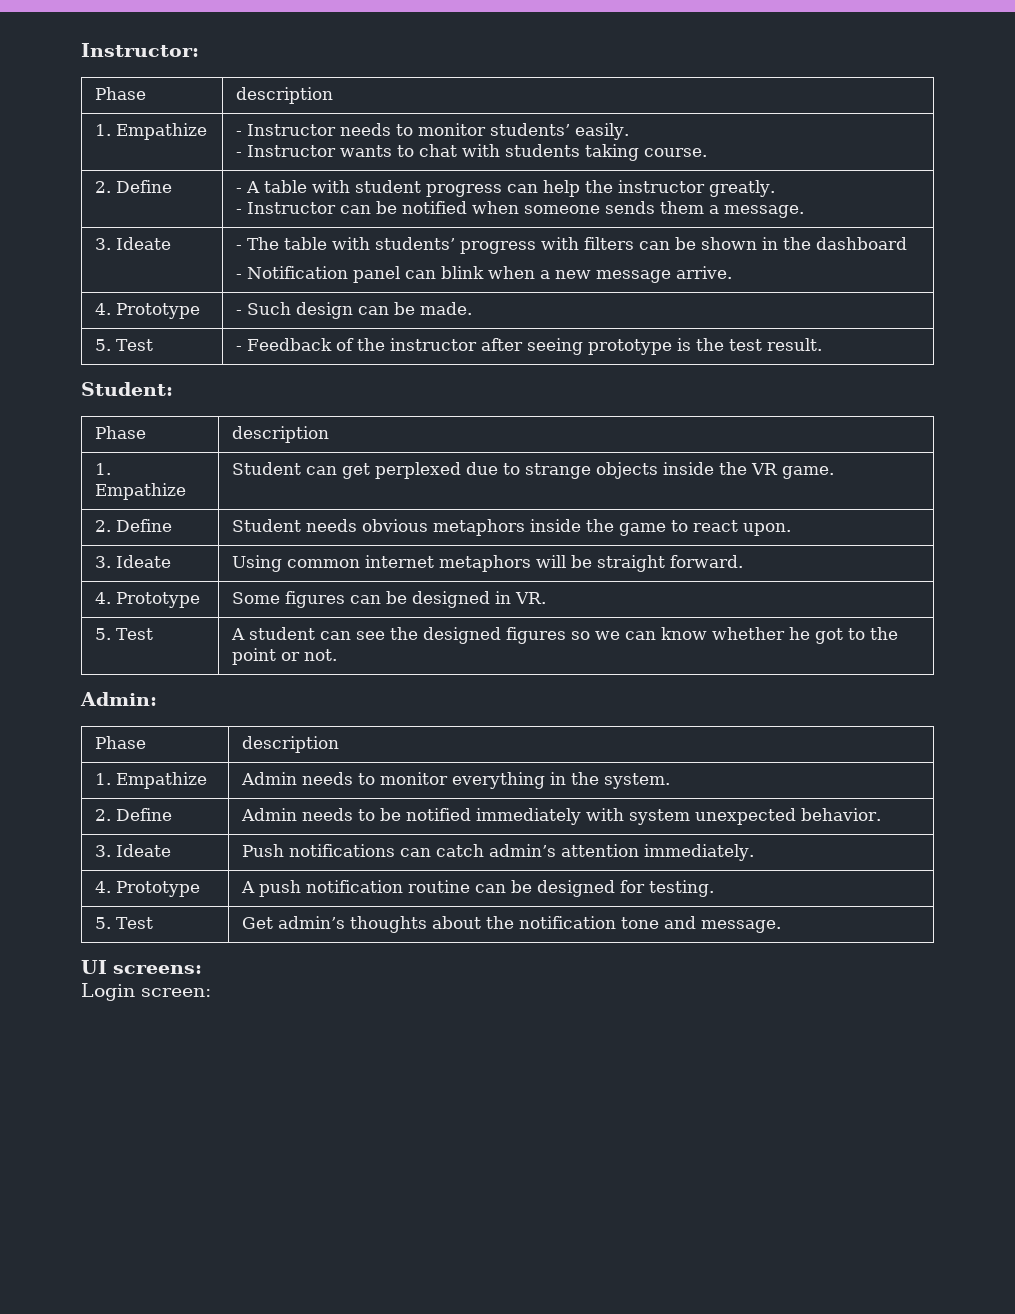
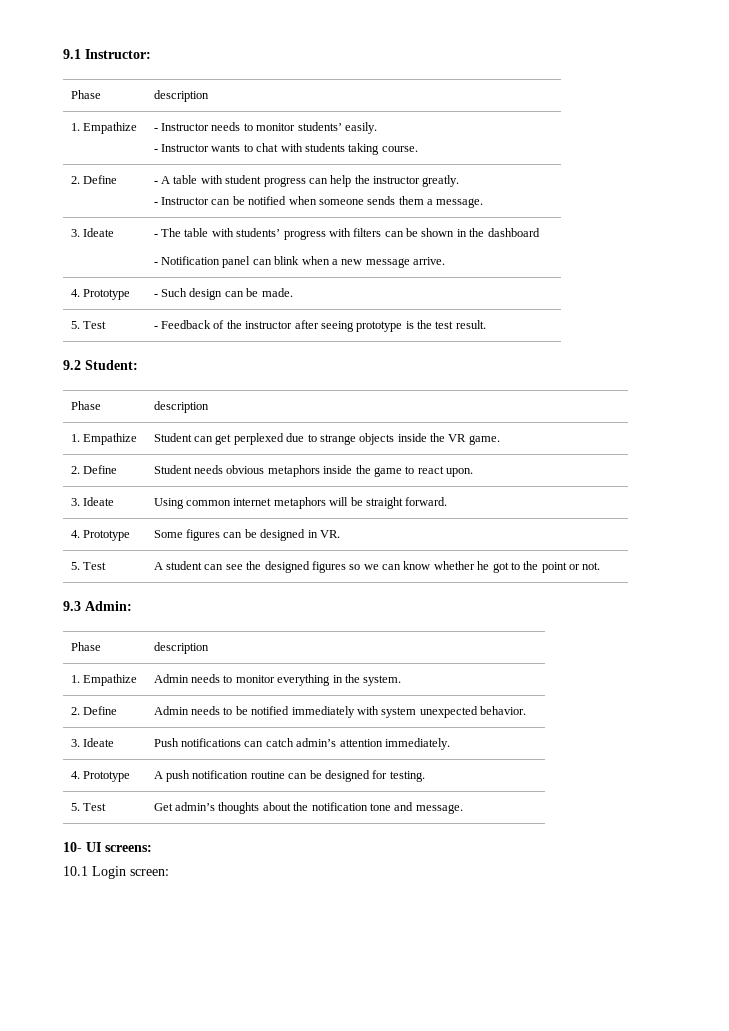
(81, 50) none -> [63,49,81,59] 9.1
(822, 344) none -> [63,360,81,370] 9.2
(337, 655) none -> [63,601,81,611] 9.3
(781, 926) none -> [63,842,82,852] 10-
(202, 969) none -> [63,866,88,876] 10.1

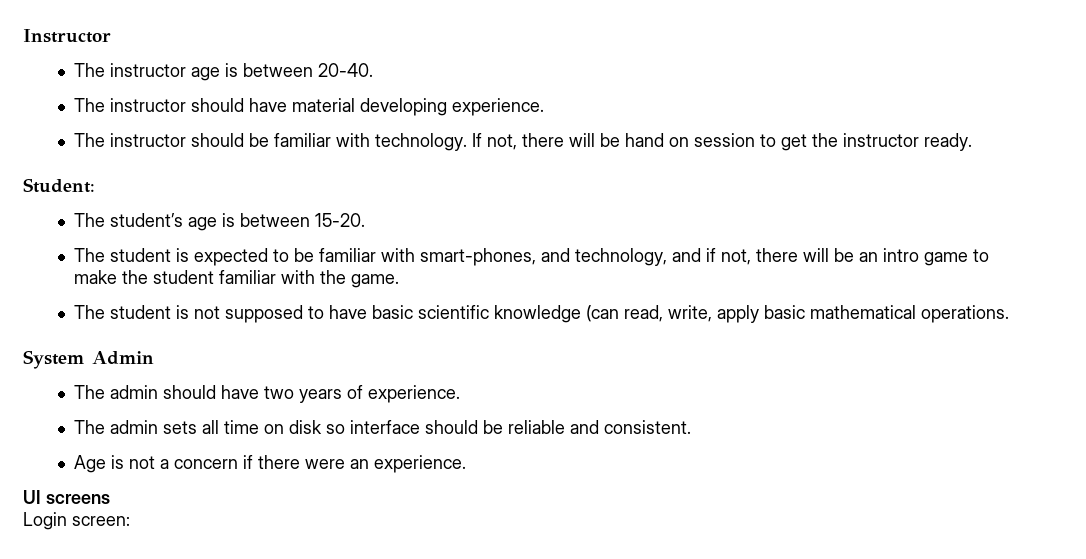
[63,49,151,59] [70,90,101,99] [153,90,209,102] [70,122,138,134] [153,122,377,134] [153,143,418,155] [70,175,118,184] [153,175,460,187] [153,196,484,208] [70,228,115,237] [153,228,540,240] [153,256,446,268] [70,289,131,300] [153,288,293,300] [70,321,107,329] [153,320,486,332] [63,360,138,370] [70,401,101,410] [153,401,209,413] [70,433,138,445] [153,433,500,445] [70,465,118,474] [153,465,474,477] [70,497,115,506] [153,497,448,509] [70,530,131,541] [153,529,340,541] [70,562,107,570] [153,561,601,573] [63,601,132,611] [70,642,101,651] [153,642,209,654] [70,674,138,686] [153,674,402,686] [70,706,118,715] [153,706,527,718] [70,738,115,747] [153,738,450,750] [70,771,131,782] [153,770,425,782] [70,803,107,811] [153,802,463,814] [63,842,152,852] [63,866,88,876] 9.1 Instructor: // Phase | description // 1. Empathize | - Instructor needs to monitor students’ easily. // - Instructor wants to chat with students taking course. // 2. Define | - A table with student progress can help the instructor greatly. // - Instructor can be notified when someone sends them a message. // 3. Ideate | - The table with students’ progress with filters can be shown in the dashboard // - Notification panel can blink when a new message arrive. // 4. Prototype | - Such design can be made. // 5. Test | - Feedback of the instructor after seeing prototype is the test result. // 9.2 Student: // Phase | description // 1. Empathize | Student can get perplexed due to strange objects inside the VR game. // 2. Define | Student needs obvious metaphors inside the game to react upon. // 3. Ideate | Using common internet metaphors will be straight forward. // 4. Prototype | Some figures can be designed in VR. // 5. Test | A student can see the designed figures so we can know whether he got to the point or not. // 9.3 Admin: // Phase | description // 1. Empathize | Admin needs to monitor everything in the system. // 2. Define | Admin needs to be notified immediately with system unexpected behavior. // 3. Ideate | Push notifications can catch admin’s attention immediately. // 4. Prototype | A push notification routine can be designed for testing. // 5. Test | Get admin’s thoughts about the notification tone and message. // 10- UI screens: // 10.1 -> [23,29,111,43] [74,63,374,81] [74,98,545,116] [74,133,973,151] [23,178,95,193] [74,213,366,231] [74,248,990,266] [74,270,400,288] [74,305,1010,323] [23,350,154,369] [74,385,461,403] [74,420,692,434] [74,455,467,473] [23,490,110,504] Instructor // The instructor age is between 20-40. // The instructor should have material developing experience. // The instructor should be familiar with technology. If not, there will be hand on session to get the instructor ready. // Student: // The student’s age is between 15-20. // The student is expected to be familiar with smart-phones, and technology, and if not, there will be an intro game to make the student familiar with the game. // The student is not supposed to have basic scientific knowledge (can read, write, apply basic mathematical operations. // System Admin // The admin should have two years of experience. // The admin sets all time on disk so interface should be reliable and consistent. // Age is not a concern if there were an experience. // UI screens //

